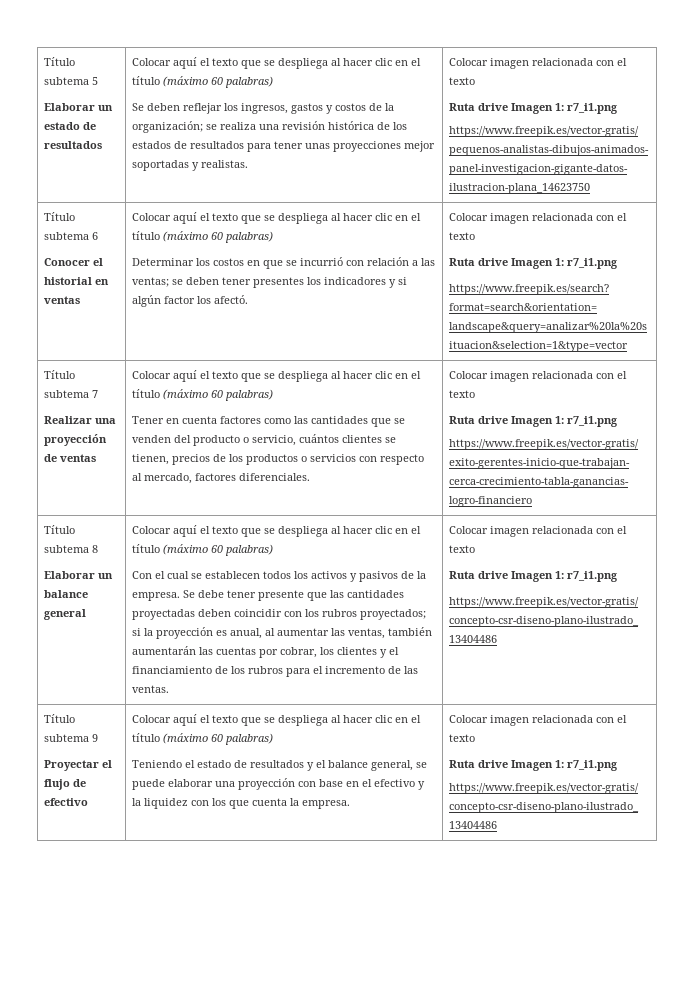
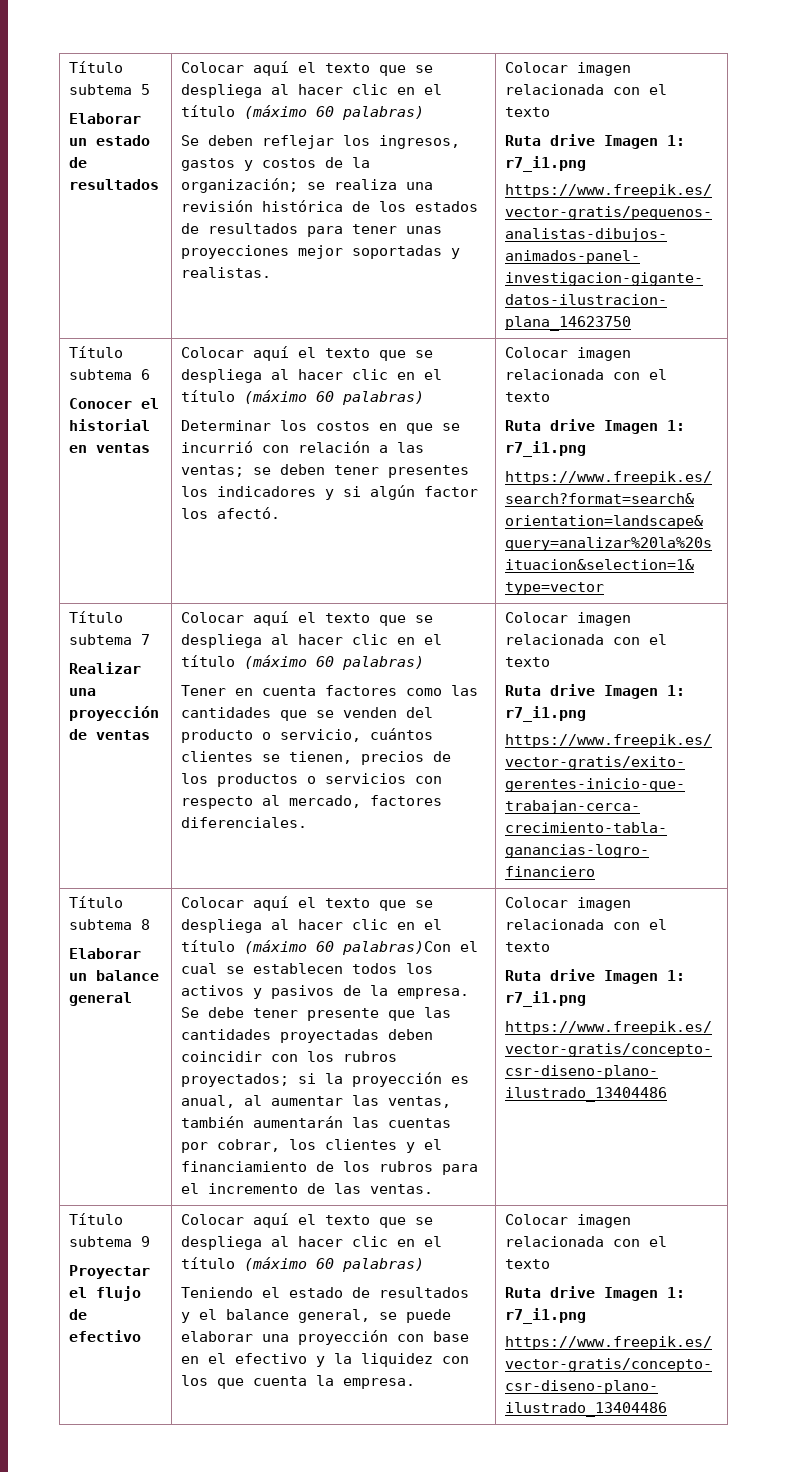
[225,544,274,556] [132,571,153,579] palabras) // Con -> [342,941,452,955] palabras)Con

